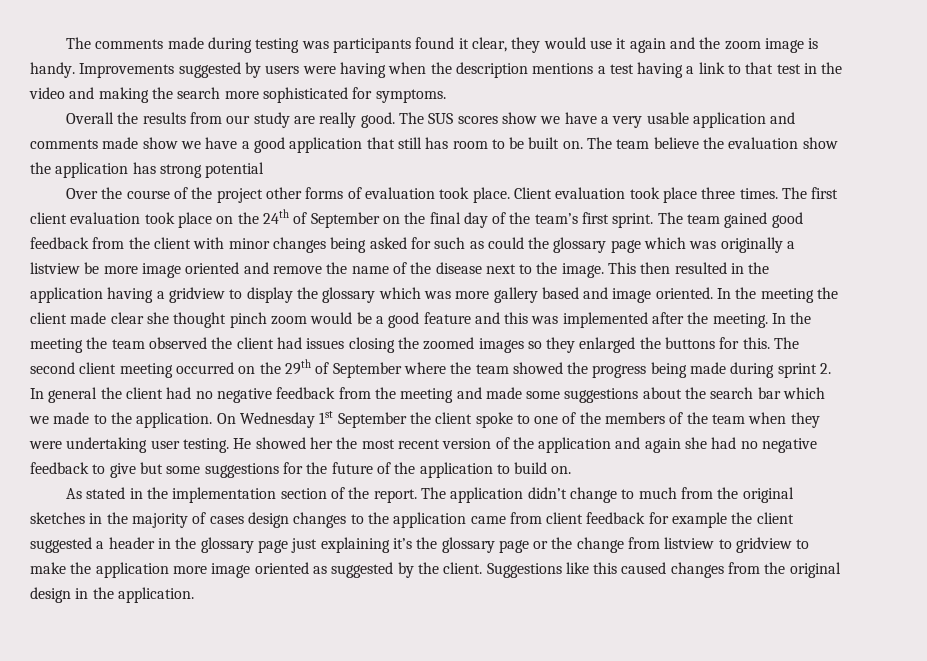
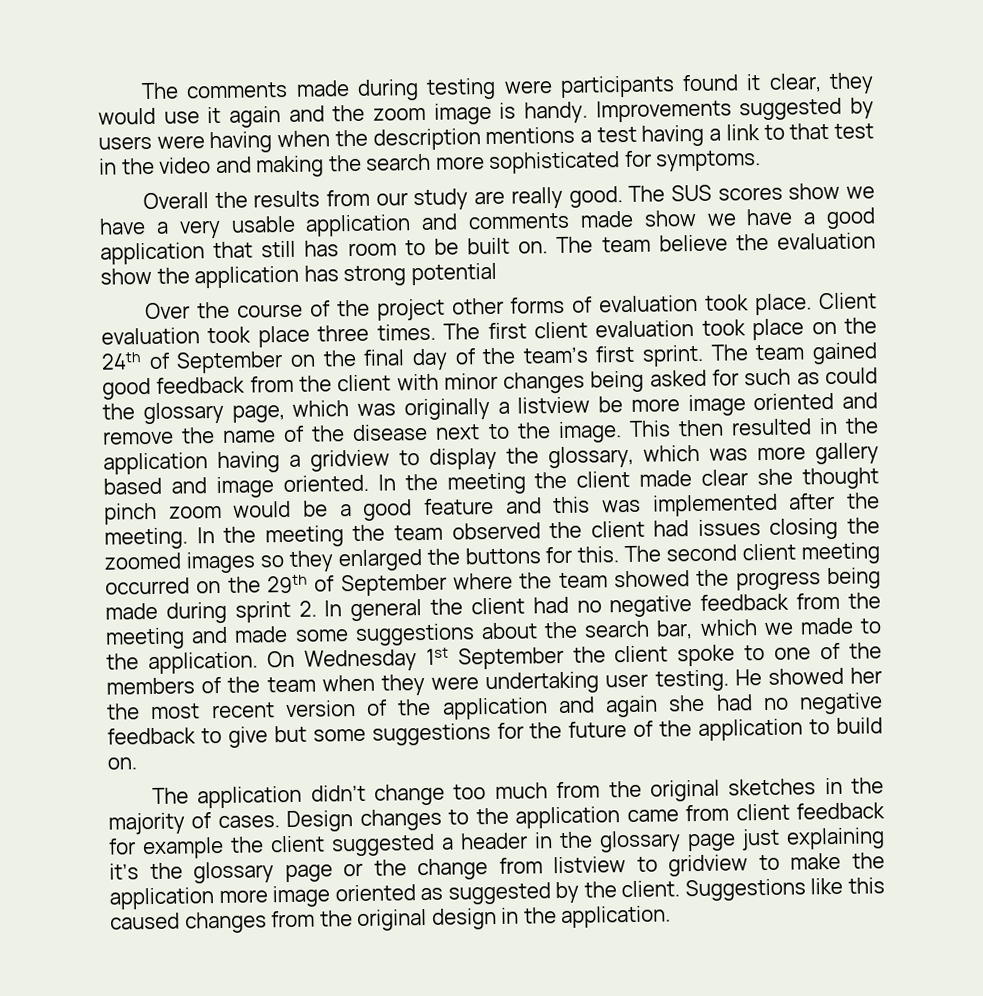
[301,41,329,49] was -> [503,80,553,94] were
[610,240,641,253] page -> [231,405,285,423] page,
[322,287,376,303] glossary -> [548,445,634,469] glossary,
[757,387,781,399] bar -> [656,620,694,640] bar,
[66,487,417,503] As stated in the implementation section of the report. -> (137, 763) none
[621,489,635,499] to -> [453,784,487,800] too
[209,512,289,528] cases design -> [217,810,354,833] cases. Design

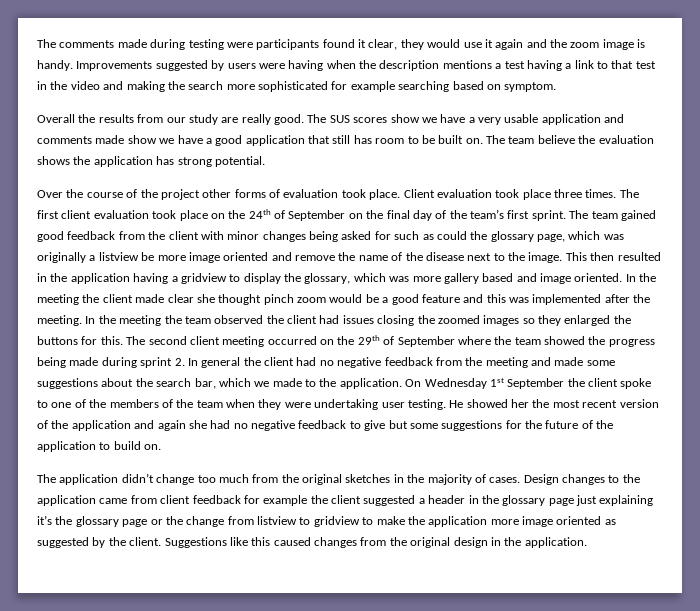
[655,150,762,172] symptoms. -> [350,81,557,92] example searching based on symptom.
[100,267,152,285] show -> [37,156,70,165] shows
[410,262,497,286] potential -> [214,156,265,167] potential.

